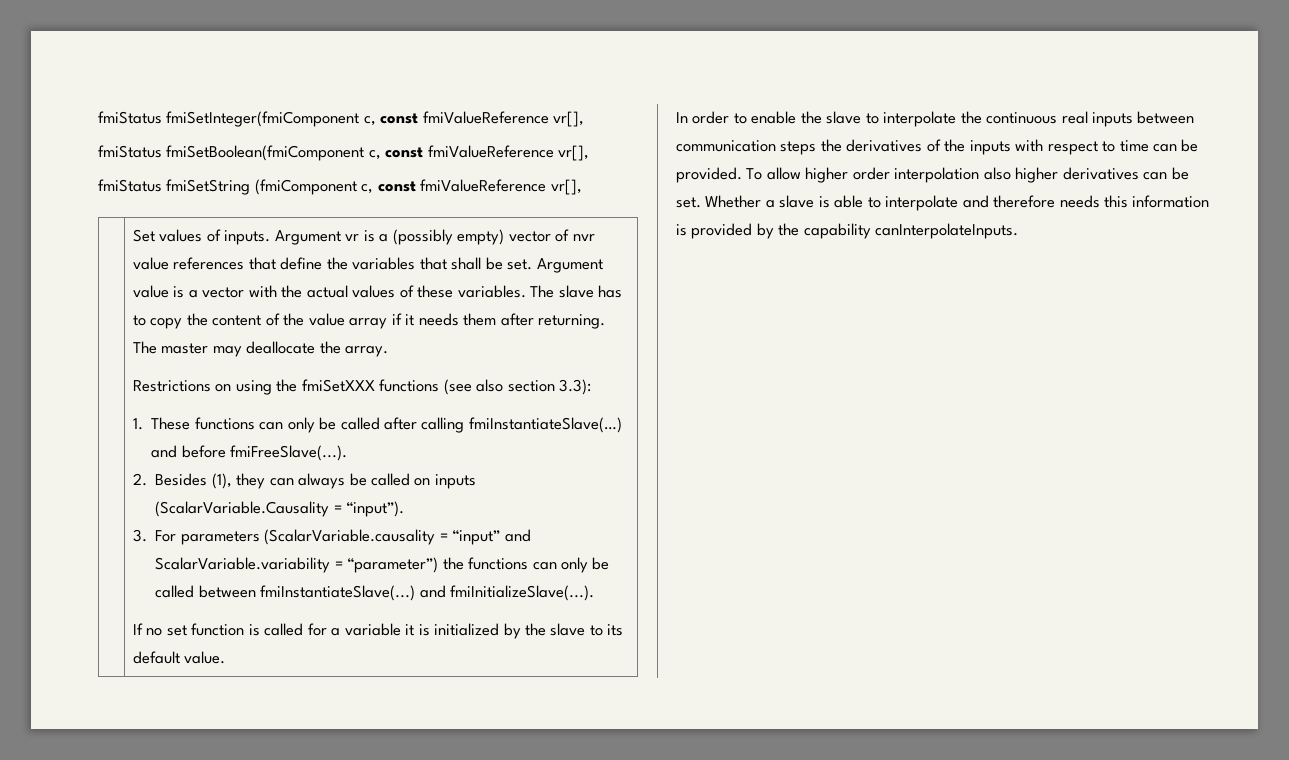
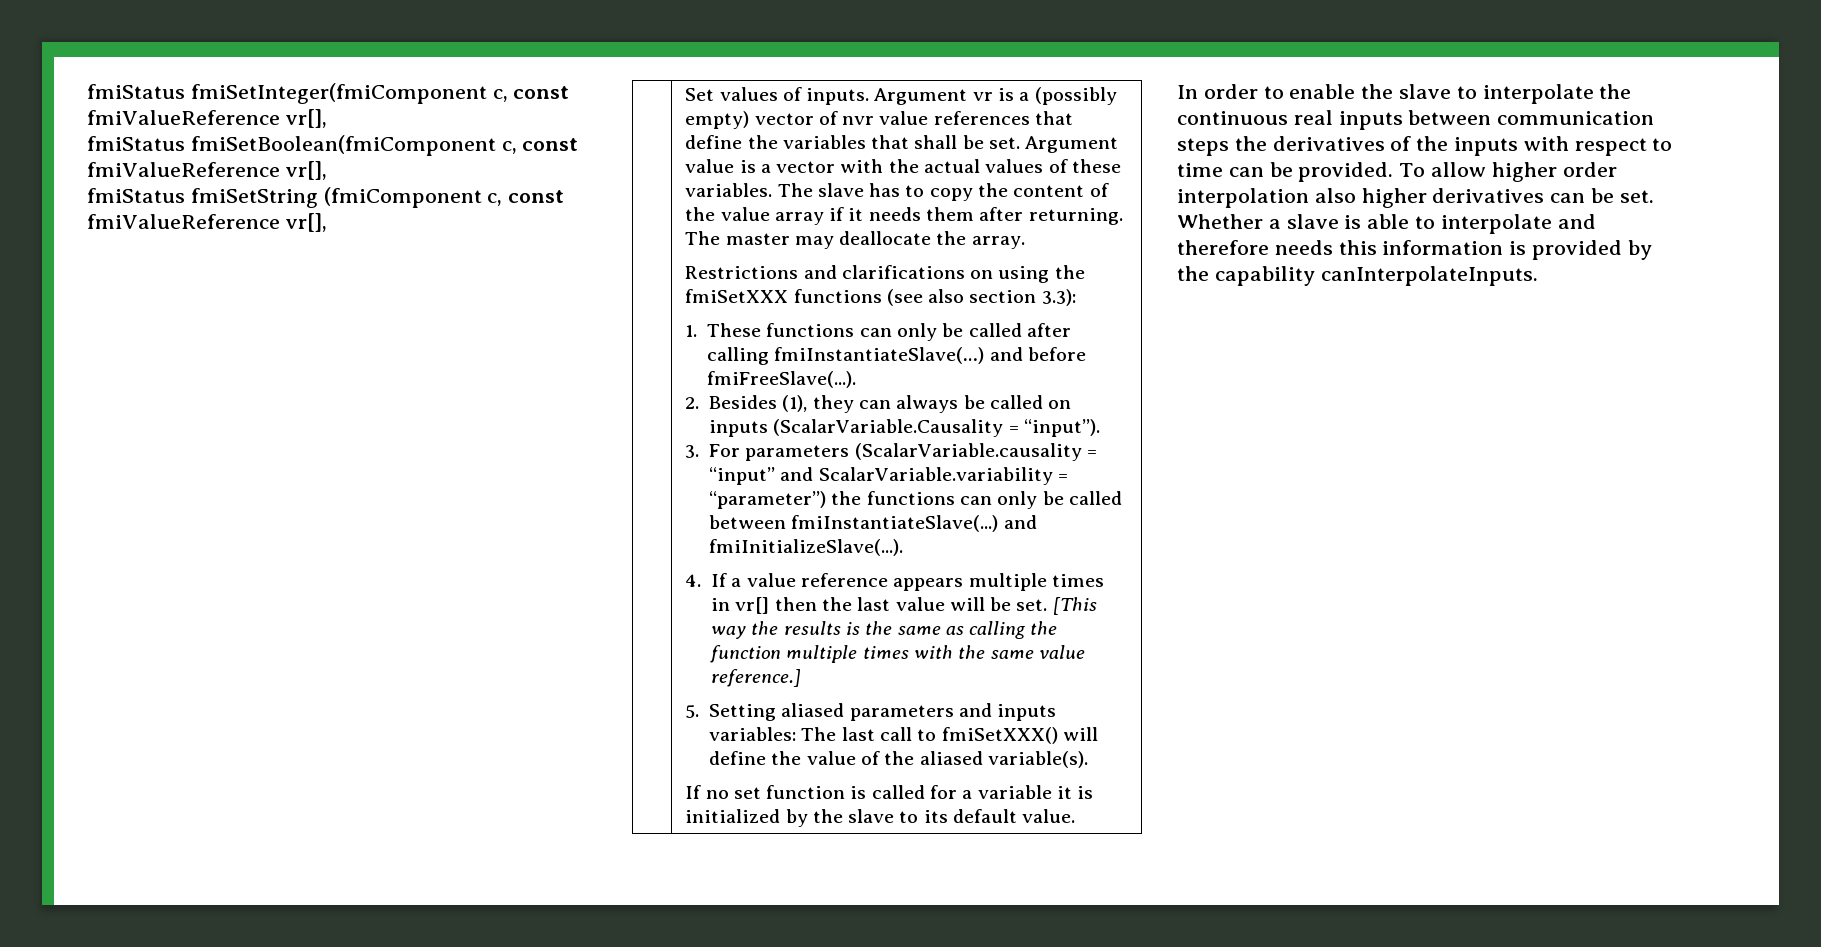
(212, 386) none -> [803,265,965,279] and clarifications
(595, 593) none -> [685,573,1104,591] [711,597,1097,615] [711,621,1058,639] [710,645,1085,663] [711,669,802,687] [685,703,1057,721] [709,727,1098,744] [709,751,1088,768] // 4. If a value reference appears multiple times in vr[] then the last value will be set. [This way the results is the same as calling the function multiple times with the same value reference.] // 5. Setting aliased parameters and inputs variables: The last call to fmiSetXXX() will define the value of the aliased variable(s).

